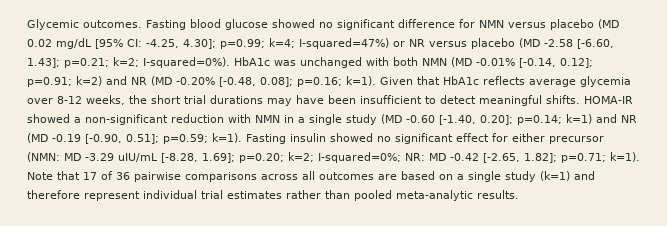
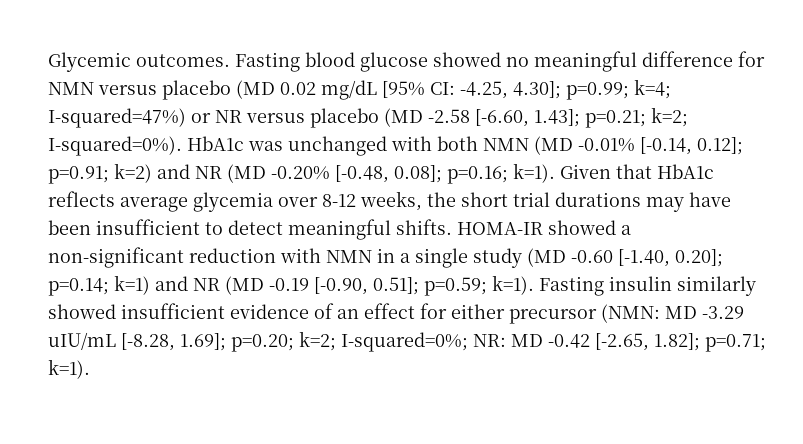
[337,19,395,30] significant -> [534,51,637,72] meaningful
[330,133,453,144] showed no significant -> [677,276,756,296] [48,303,359,319] similarly showed insufficient evidence of an
[27,171,595,182] [27,190,519,201] Note that 17 of 36 pairwise comparisons across all outcomes are based on a single study (k=1) and therefore represent individual trial estimates rather than pooled meta-analytic results. -> (90, 369) none

